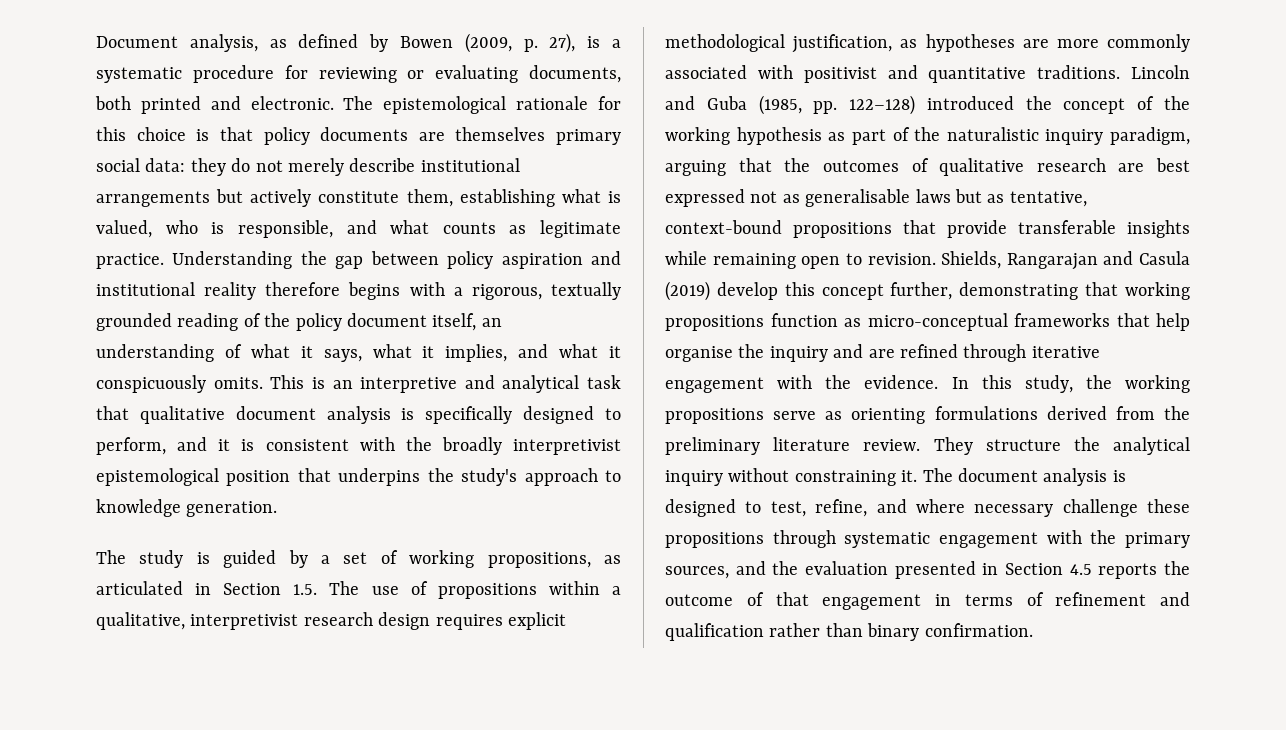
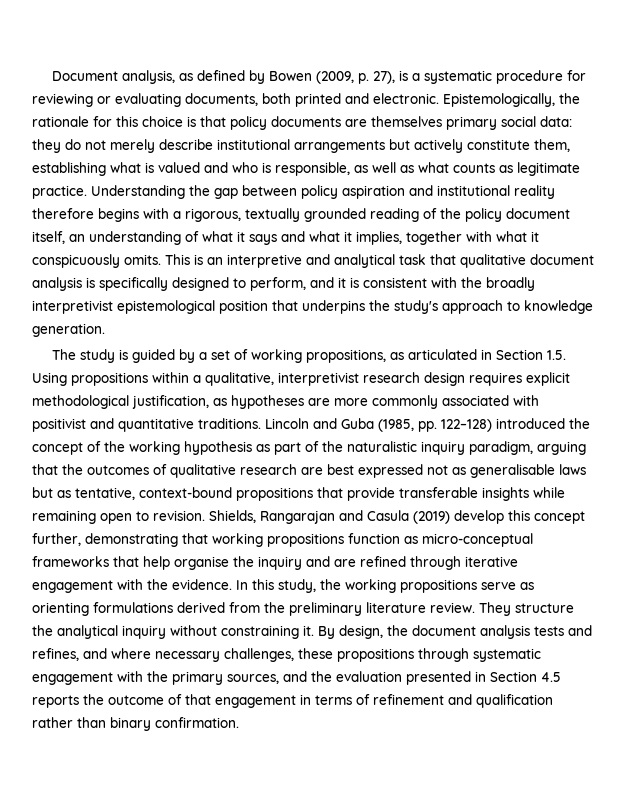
[343,96,507,114] The epistemological -> [443,93,580,107] Epistemologically, the
[96,220,152,238] valued, -> [158,162,228,173] valued and
[346,220,377,234] and -> [354,162,414,173] as well as
[323,349,362,362] says, -> [249,231,305,245] says and
[518,344,549,358] and -> [406,231,492,245] together with
[329,581,428,595] The use of -> [32,372,67,386] Using
[922,468,1126,486] [665,499,868,517] The document analysis is designed to test, refine, -> [318,625,592,639] [32,648,79,661] By design, the document analysis tests and refines,
[1062,499,1138,517] challenge -> [224,648,294,662] challenges,

